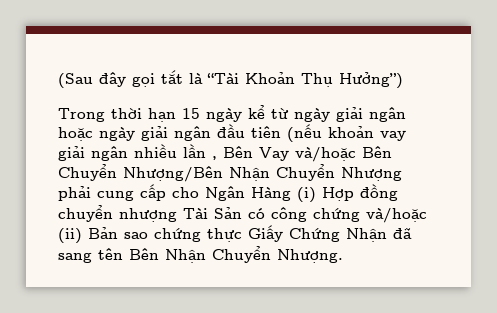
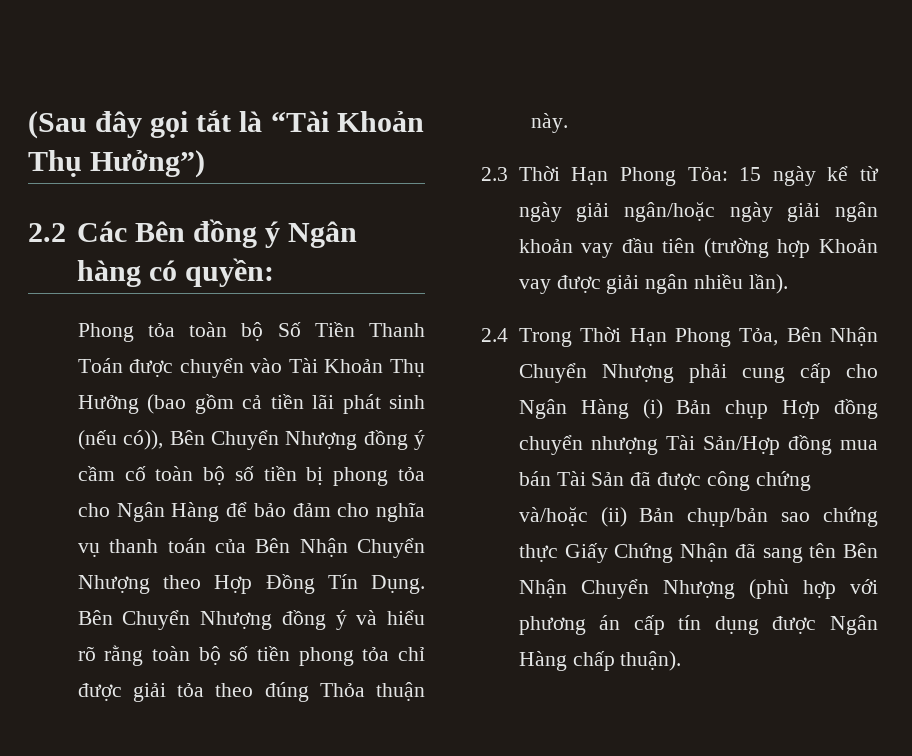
[58,108,176,122] Trong thời hạn -> [28,219,358,248] [76,258,274,287] [77,322,426,342] [77,358,425,378] [77,394,425,414] [77,430,425,450] [77,466,426,486] [77,502,425,522] [77,538,425,558] [77,574,425,594] [77,610,426,630] [77,645,426,666] [77,682,425,702] [530,113,568,133] [481,166,728,186] 2.2 Các Bên đồng ý Ngân hàng có quyền: // Phong tỏa toàn bộ Số Tiền Thanh Toán được chuyển vào Tài Khoản Thụ Hưởng (bao gồm cả tiền lãi phát sinh (nếu có)), Bên Chuyển Nhượng đồng ý cầm cố toàn bộ số tiền bị phong tỏa cho Ngân Hàng để bảo đảm cho nghĩa vụ thanh toán của Bên Nhận Chuyển Nhượng theo Hợp Đồng Tín Dụng. Bên Chuyển Nhượng đồng ý và hiểu rõ rằng toàn bộ số tiền phong tỏa chỉ được giải tỏa theo đúng Thỏa thuận này. // 2.3 Thời Hạn Phong Tỏa:
[369,107,406,122] [58,124,406,142] [58,144,392,162] [58,164,223,182] ngân hoặc ngày giải ngân đầu tiên (nếu khoản vay giải ngân nhiều lần , Bên Vay và/hoặc Bên Chuyển Nhượng/Bên -> [624,202,878,222] [518,238,878,258] [518,274,788,294] [481,327,822,347] ngân/hoặc ngày giải ngân khoản vay đầu tiên (trường hợp Khoản vay được giải ngân nhiều lần). // 2.4 Trong Thời Hạn Phong Tỏa, Bên
(316, 195) none -> [676,400,769,419] Bản chụp
[214,207,265,219] Sản có -> [702,435,878,455] [518,471,701,490] Sản/Hợp đồng mua bán Tài Sản đã được
(118, 233) none -> [687,508,769,527] chụp/bản
[277,249,343,263] Nhượng. -> [662,579,878,599] [518,615,878,635] [518,651,682,671] Nhượng (phù hợp với phương án cấp tín dụng được Ngân Hàng chấp thuận).

